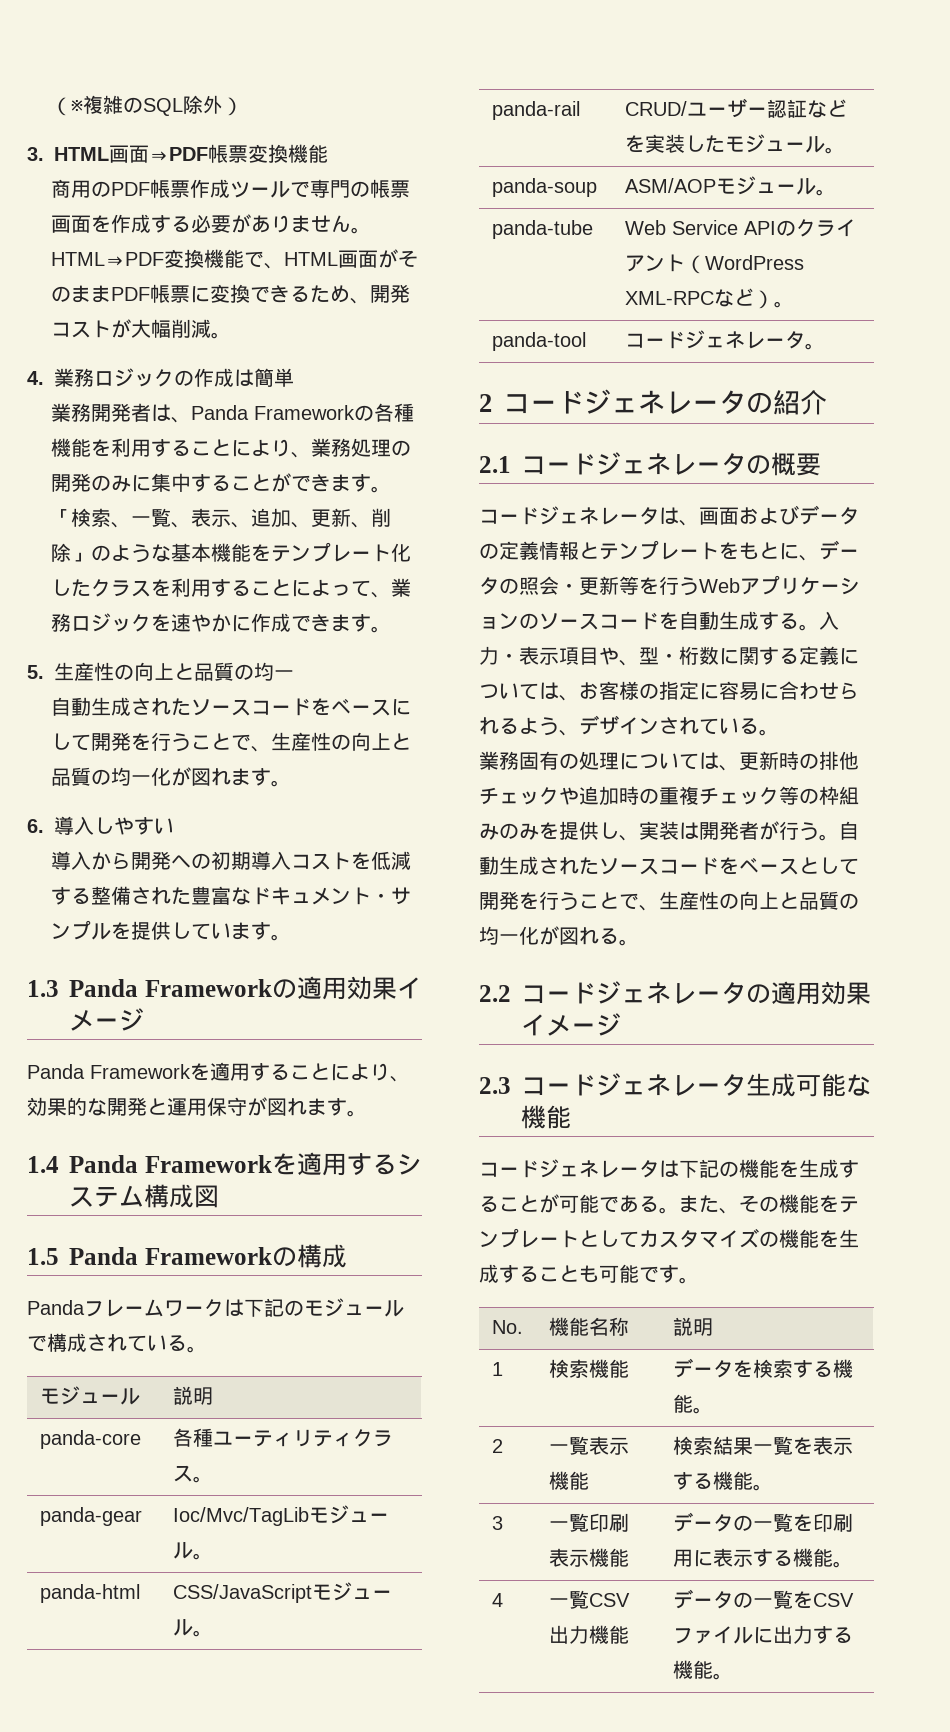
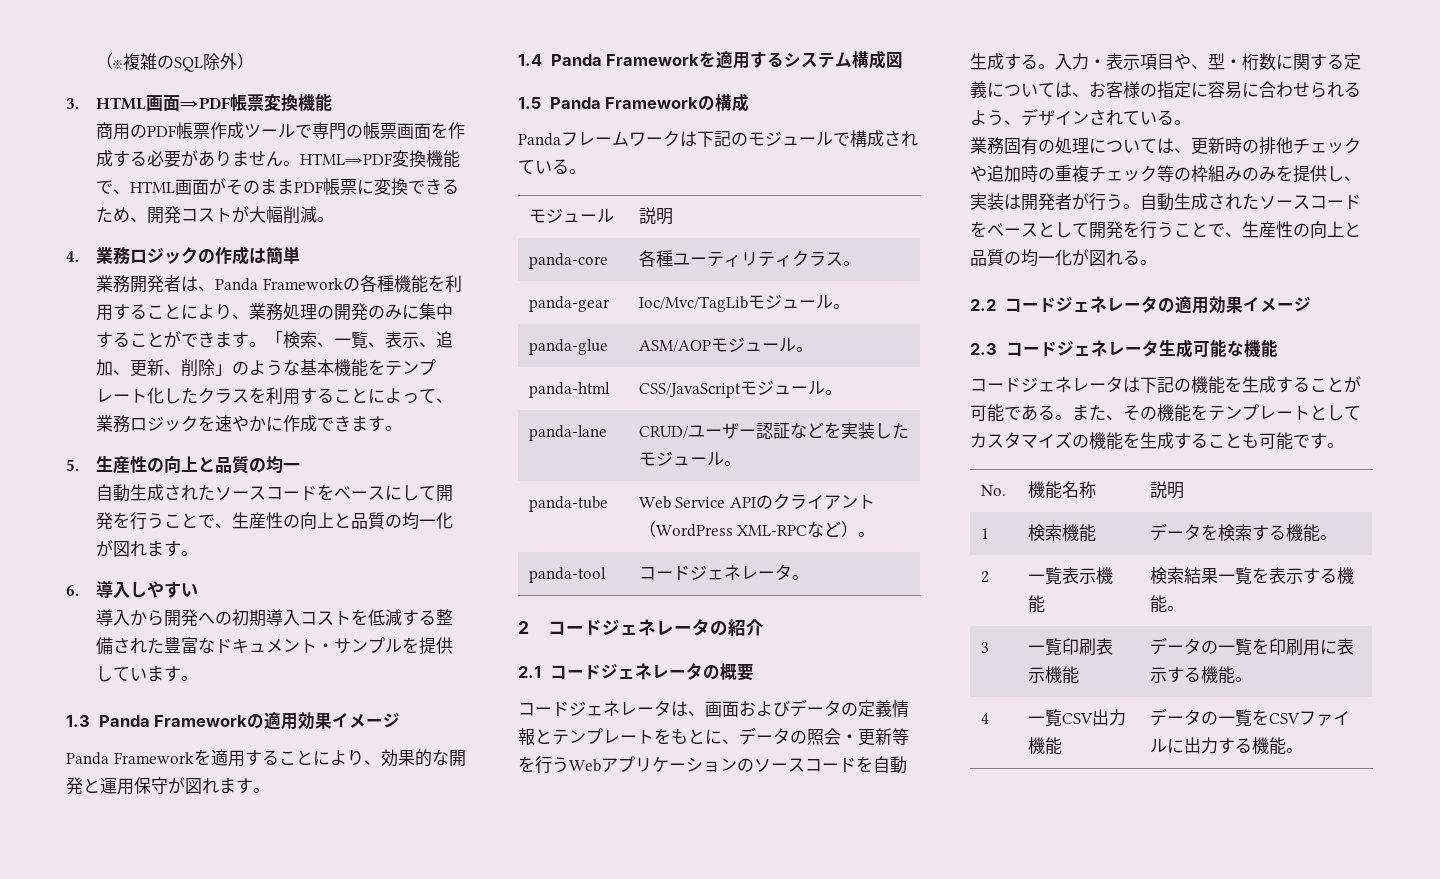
(213, 1556) none -> [528,339,608,355] [638,337,813,352] // panda-glue | ASM/AOPモジュール。
[491,101,580,120] panda-rail -> [528,425,607,441] panda-lane
[491,178,597,197] [624,176,836,196] // panda-soup | ASM/AOPモジュール。 -> (741, 463) none

